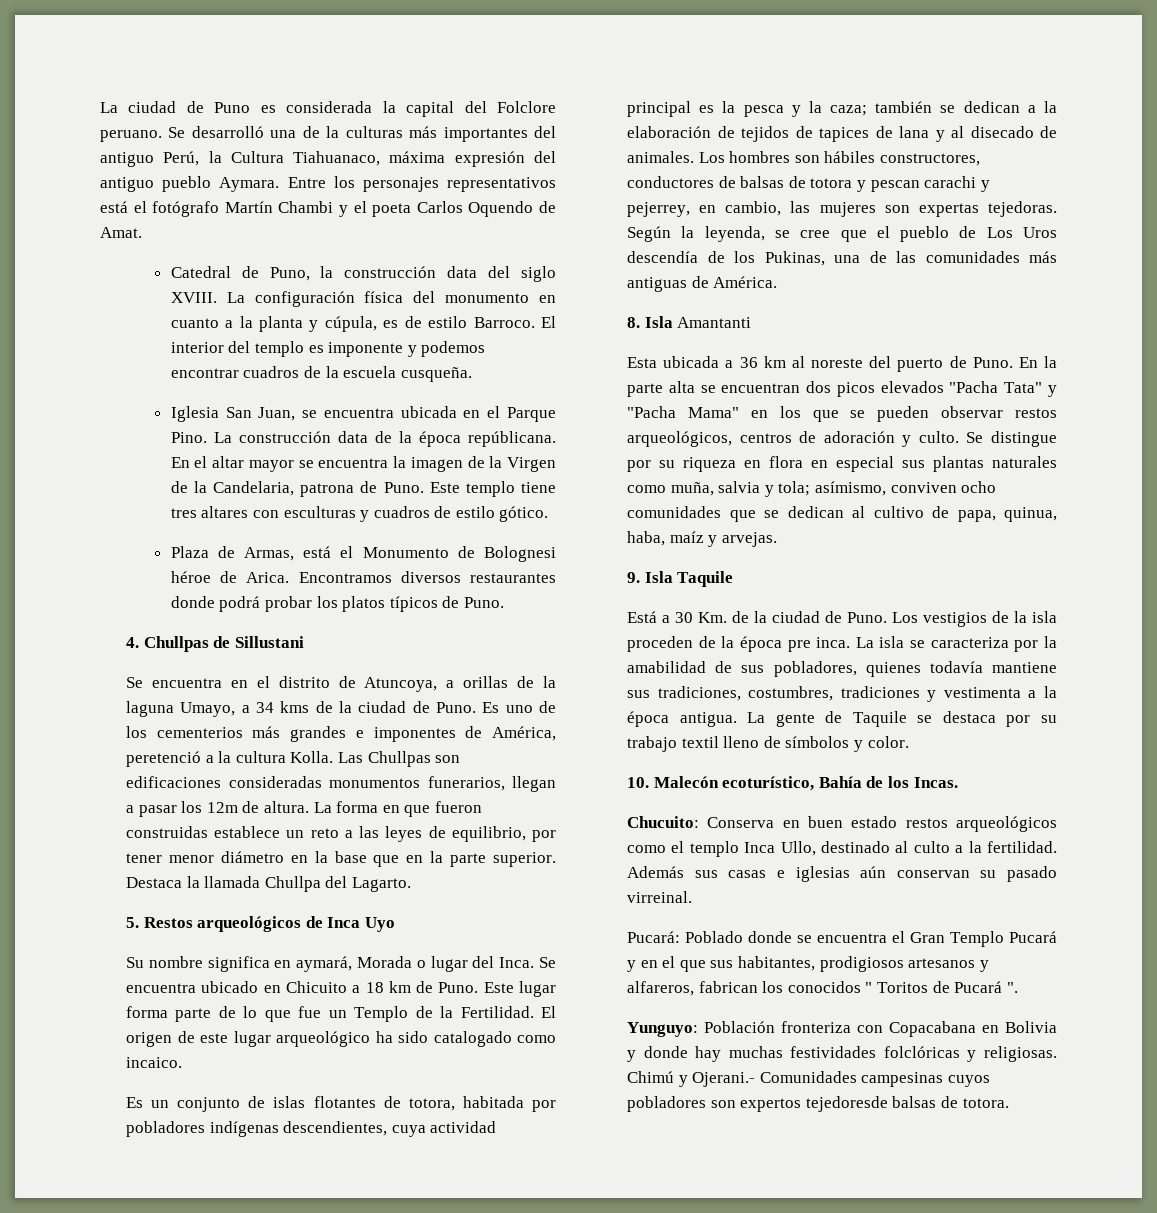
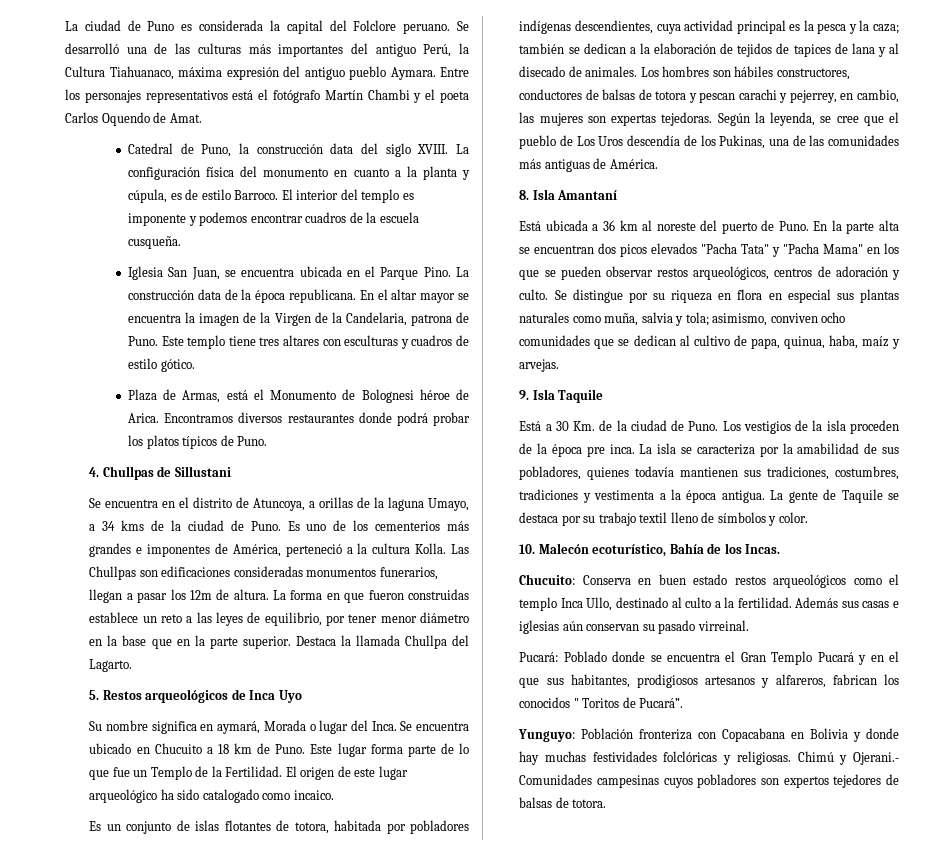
[326,126,340,138] la -> [175,43,191,54] las
[468,431,556,447] repúblicana. -> [289,289,357,303] republicana.
[126,751,202,767] peretenció -> [285,544,342,557] perteneció
[285,981,347,993] Chicuito -> [154,743,202,754] Chucuito
[677,317,752,328] [627,357,658,368] Amantanti // Esta -> [557,190,618,200] [519,221,542,231] Amantaní // Está
[814,481,886,496] asímismo, -> [712,313,768,326] asimismo,
[992,662,1057,673] mantiene -> [680,467,739,477] mantienen
[954,981,1018,993] Pucará ". -> [639,698,684,708] Pucará”.
[805,1096,888,1112] tejedoresde -> [833,774,899,788] tejedores de

